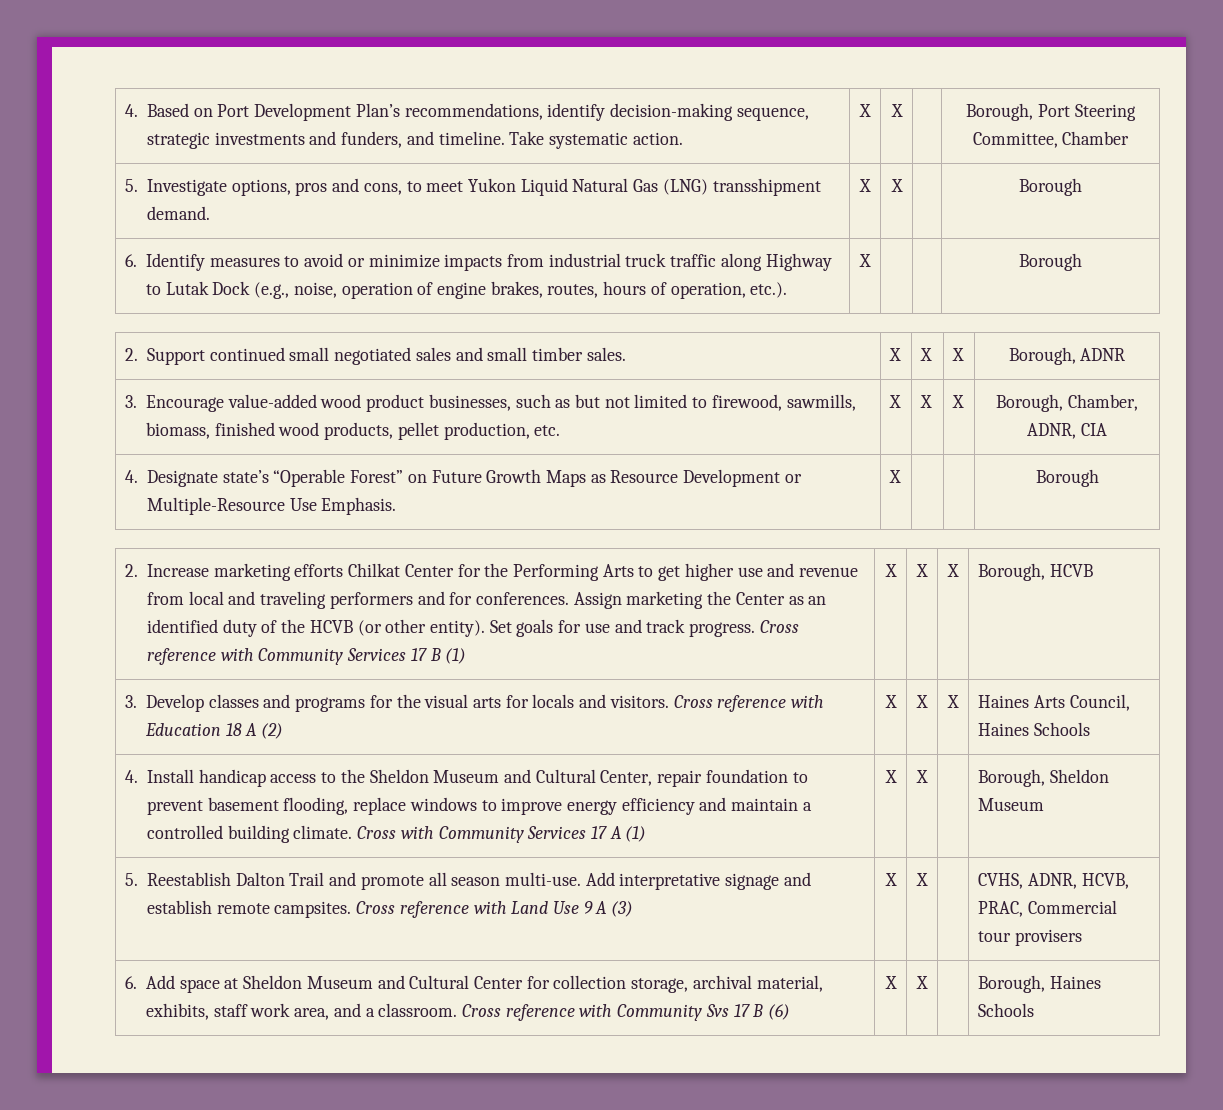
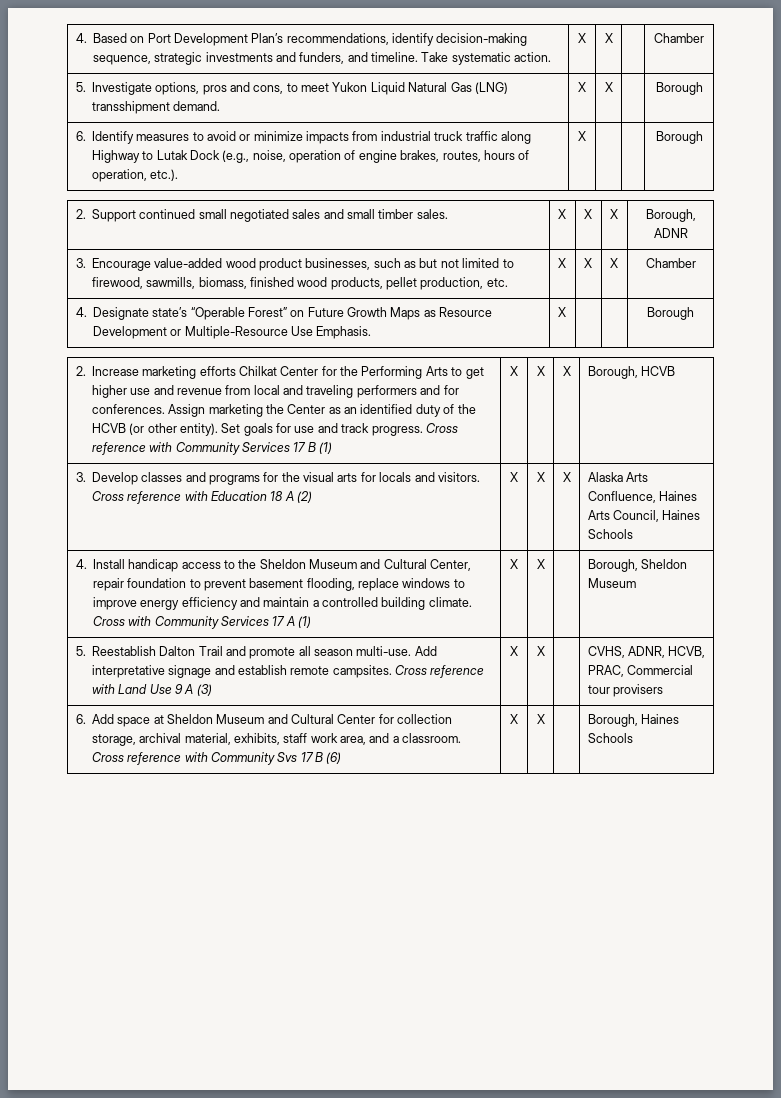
[966,103,1136,121] [972,132,1058,148] Borough, Port Steering Committee, -> (613, 38) none
[996,394,1138,412] [1027,423,1107,439] Borough, Chamber, ADNR, CIA -> [645,258,696,268] Chamber
(959, 701) none -> [587,472,648,482] [587,491,656,503] Alaska Arts Confluence,

